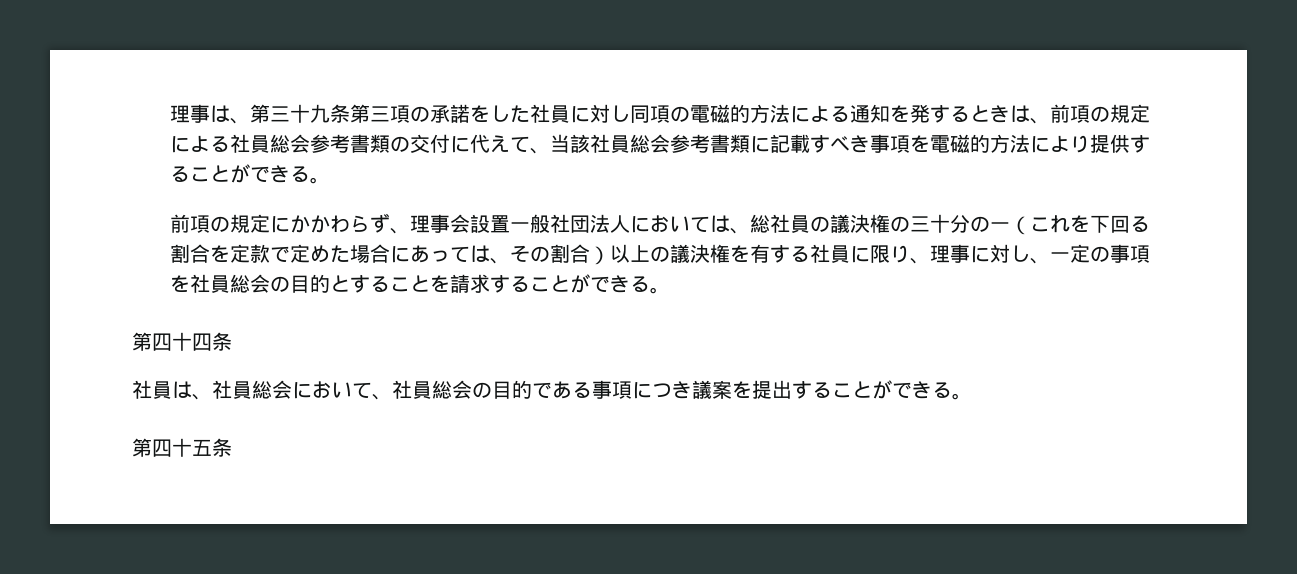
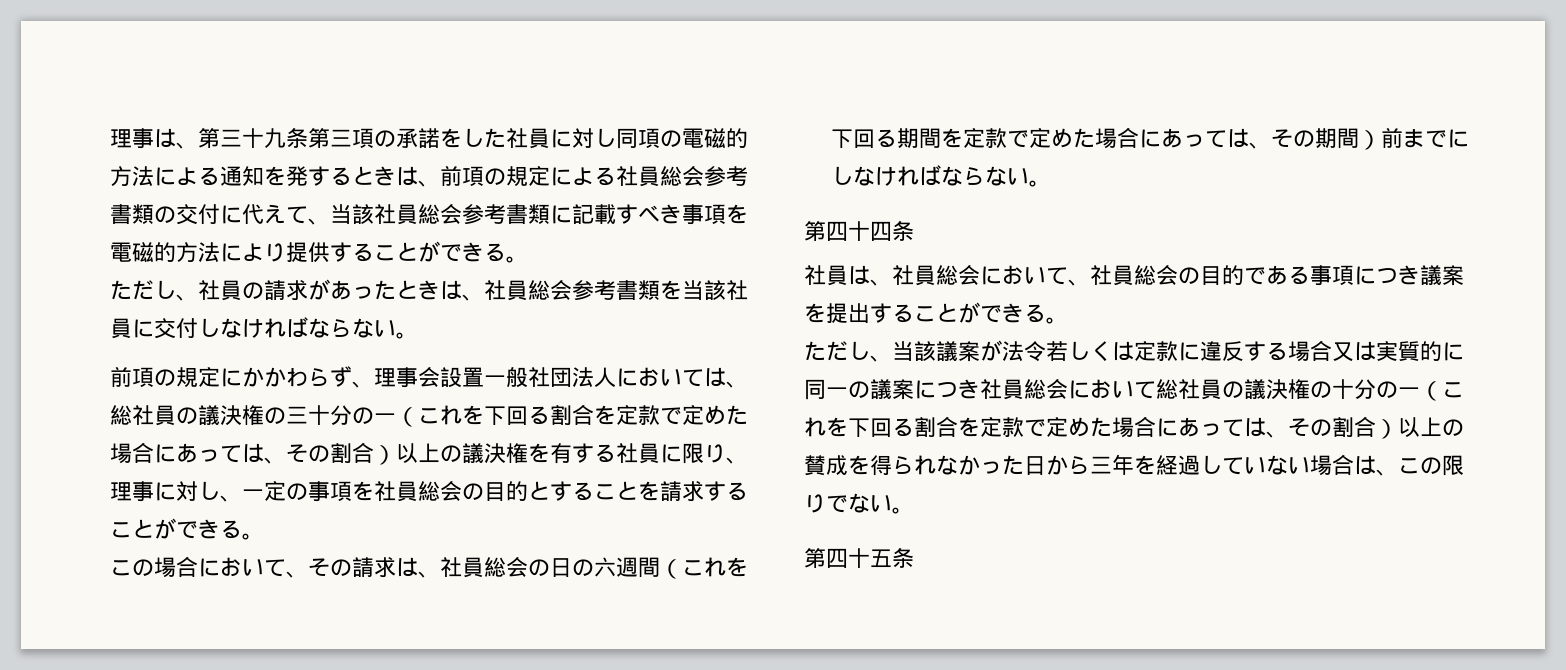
(330, 180) none -> [110,279,749,301] [110,317,419,339] // ただし、社員の請求があったときは、社員総会参考書類を当該社員に交付しなければならない。
(670, 290) none -> [110,556,749,579] [831,127,1470,150] [831,165,1052,187] // この場合において、その請求は、社員総会の日の六週間（これを下回る期間を定款で定めた場合にあっては、その期間）前までにしなければならない。
(972, 396) none -> [804,340,1464,362] [804,379,1464,401] [804,416,1464,439] [804,454,1464,476] [804,493,914,514] // ただし、当該議案が法令若しくは定款に違反する場合又は実質的に同一の議案につき社員総会において総社員の議決権の十分の一（これを下回る割合を定款で定めた場合にあっては、その割合）以上の賛成を得られなかった日から三年を経過していない場合は、この限りでない。

